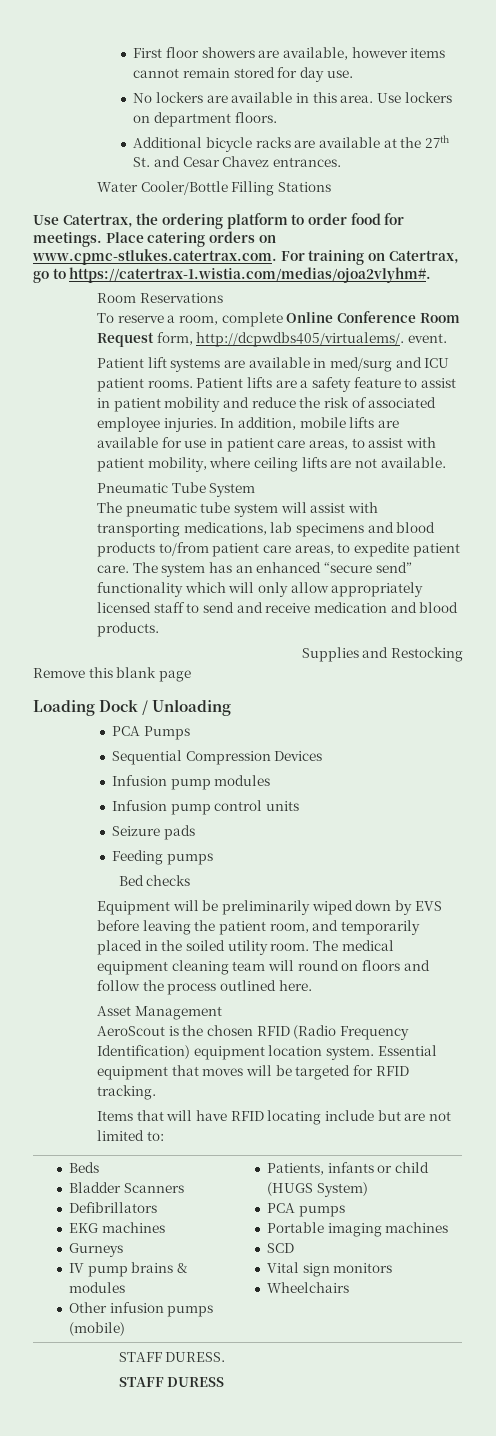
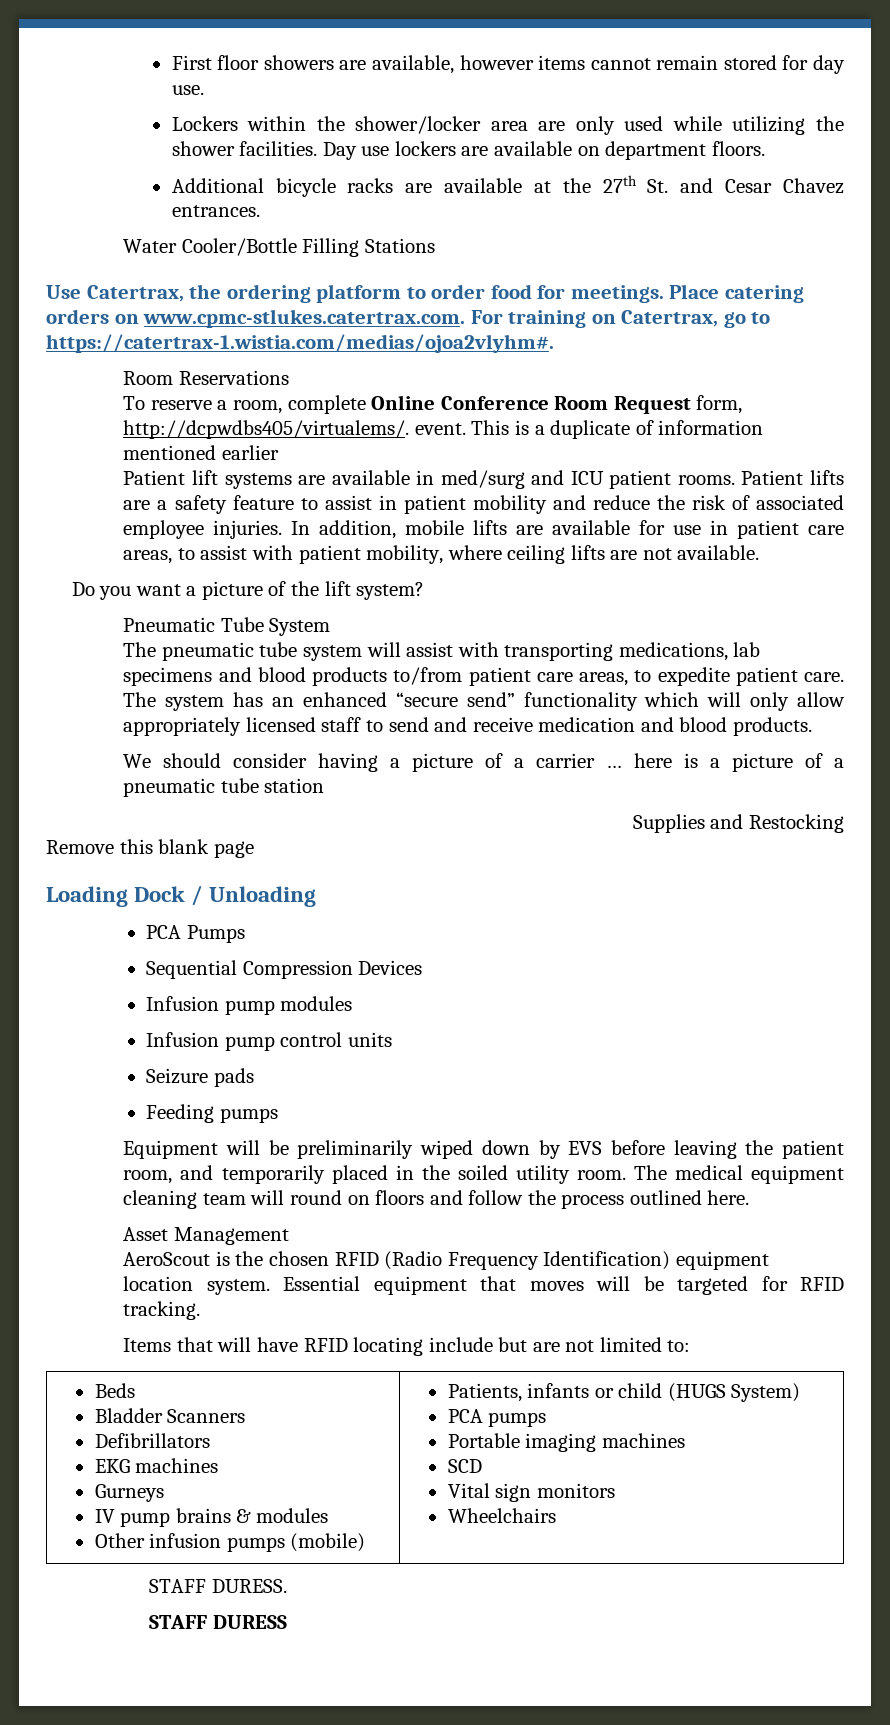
[133,92,452,103] No lockers are available in this area. Use lockers -> [171,116,845,135] [171,141,572,160] Lockers within the shower/locker area are only used while utilizing the shower facilities. Day use lockers are available
(448, 338) none -> [471,420,764,439] [123,445,279,460] This is a duplicate of information mentioned earlier
(446, 462) none -> [71,581,425,600] // Do you want a picture of the lift system?
(160, 629) none -> [123,753,845,772] [123,778,325,797] // We should consider having a picture of a carrier … here is a picture of a pneumatic tube station
[118,875,191,886] // Bed checks -> (278, 1115) none

